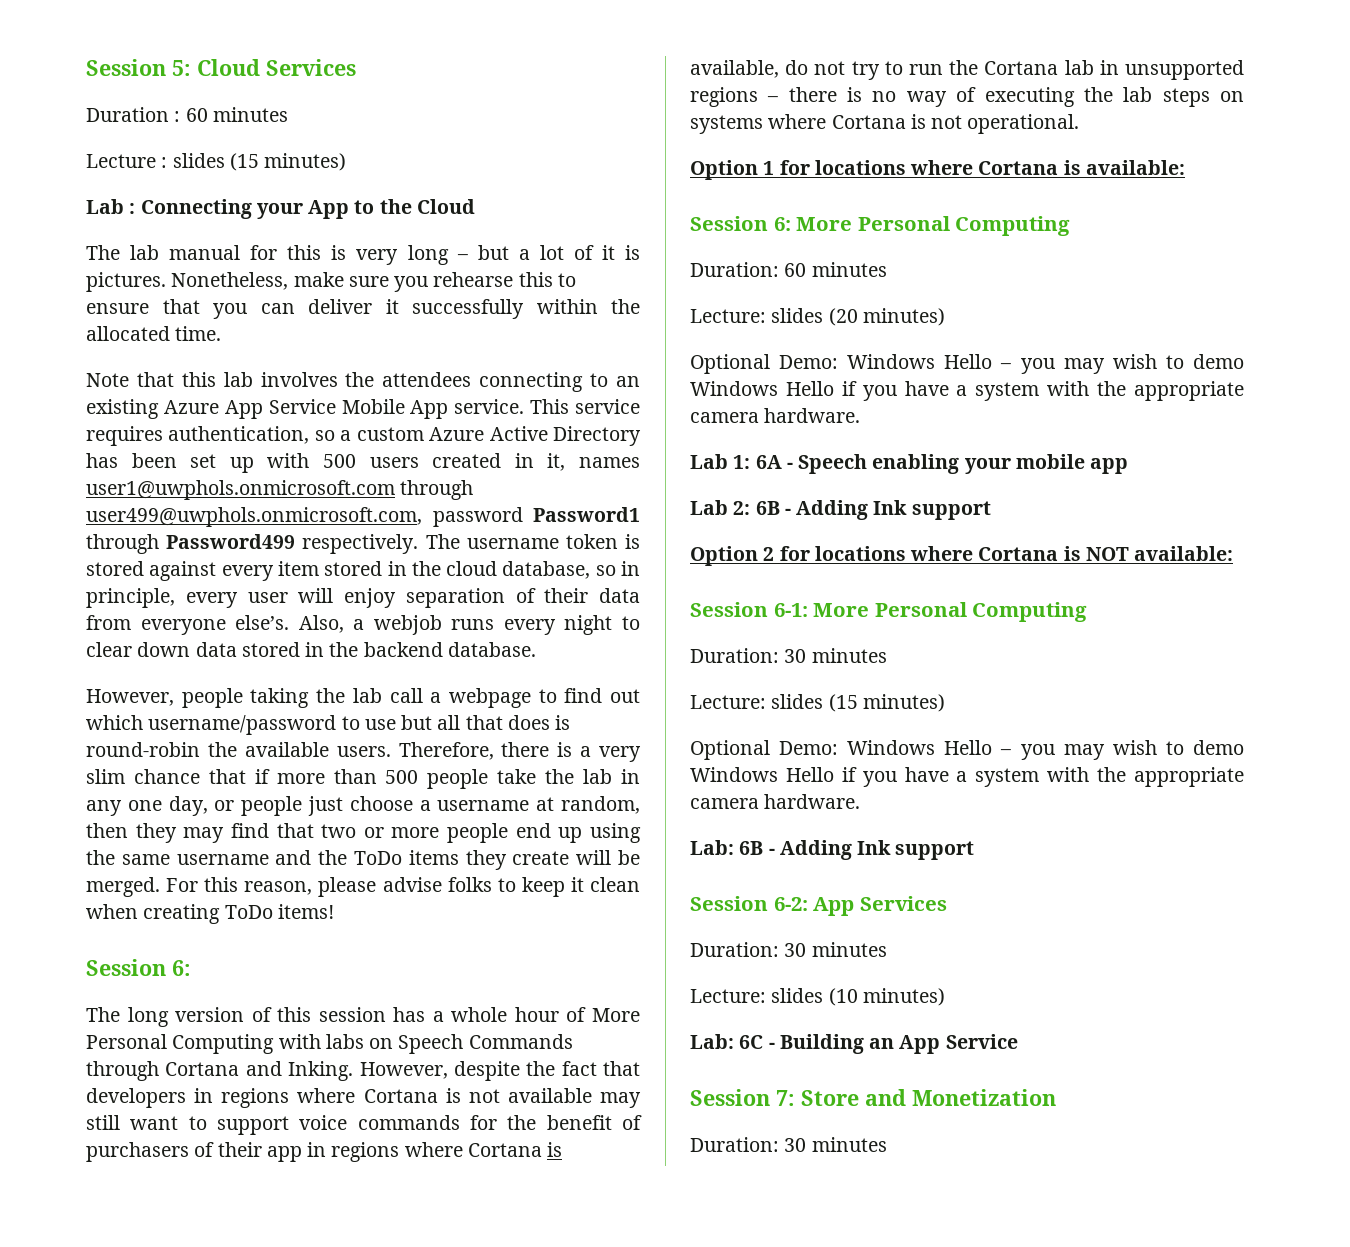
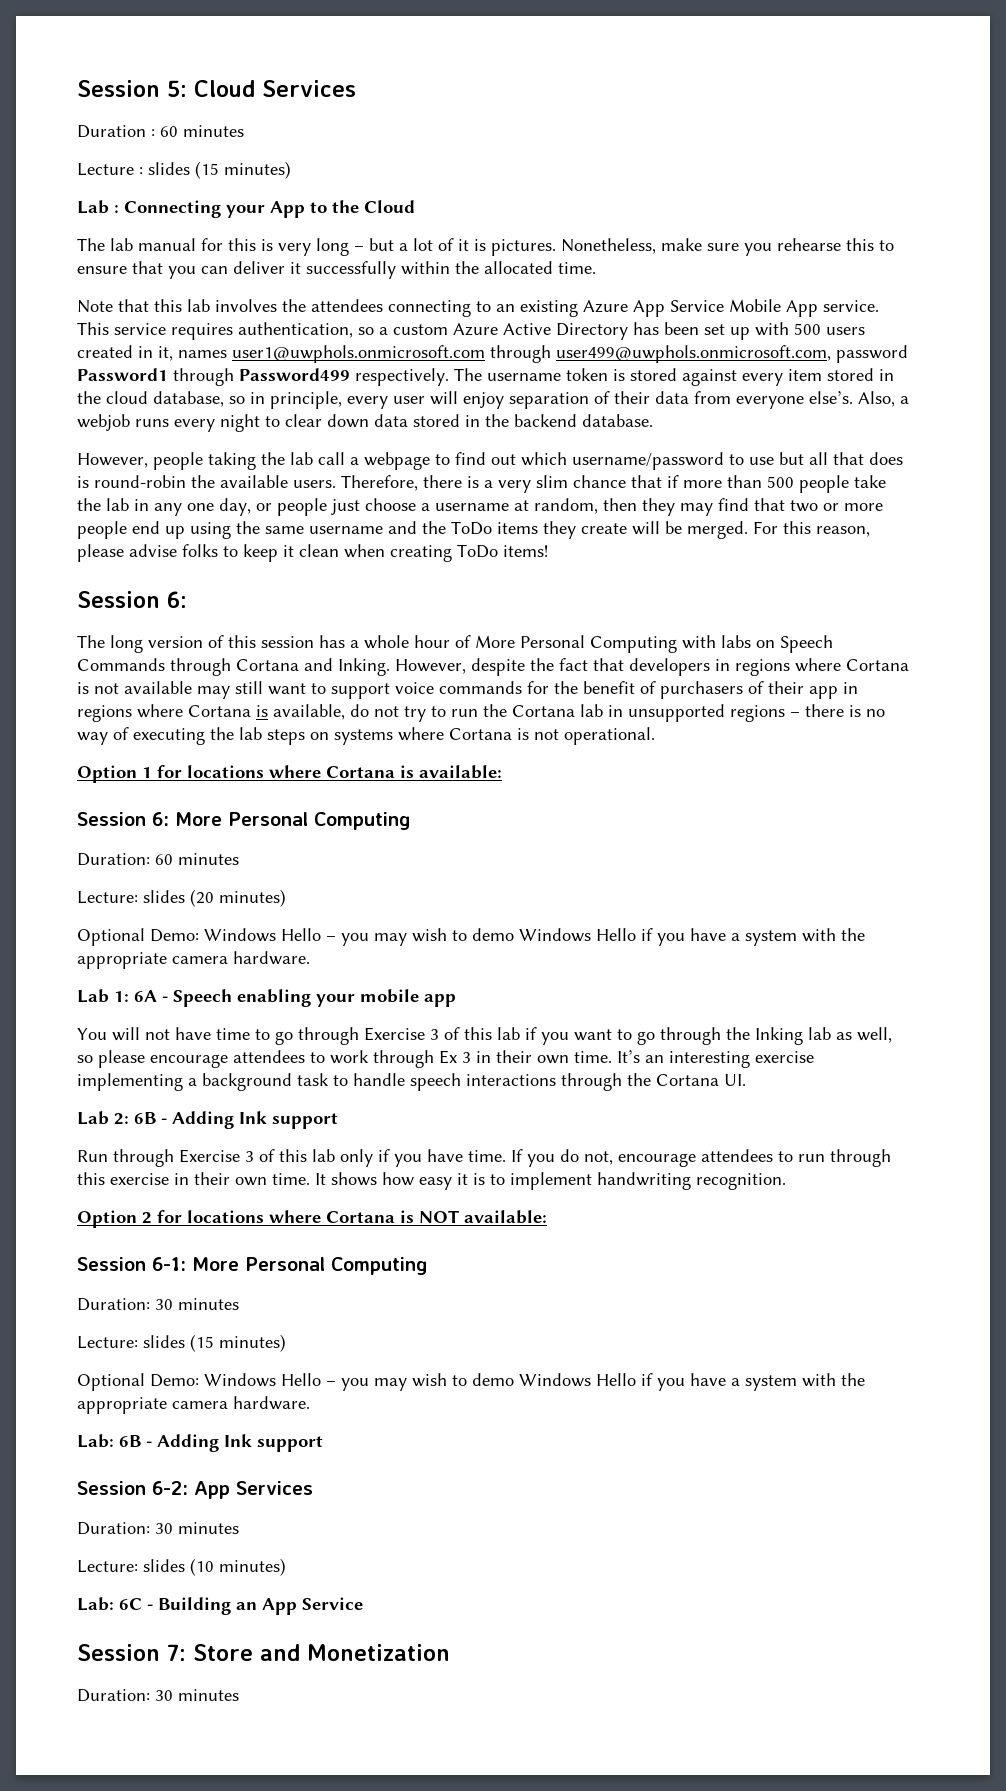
(1129, 466) none -> [77,1027,892,1045] [77,1050,814,1068] [77,1073,746,1091] // You will not have time to go through Exercise 3 of this lab if you want to go through the Inking lab as well, so please encourage attendees to work through Ex 3 in their own time. It’s an interesting exercise implementing a background task to handle speech interactions through the Cortana UI.
(991, 510) none -> [77,1149,891,1167] [77,1172,786,1190] // Run through Exercise 3 of this lab only if you have time. If you do not, encourage attendees to run through this exercise in their own time. It shows how easy it is to implement handwriting recognition.

